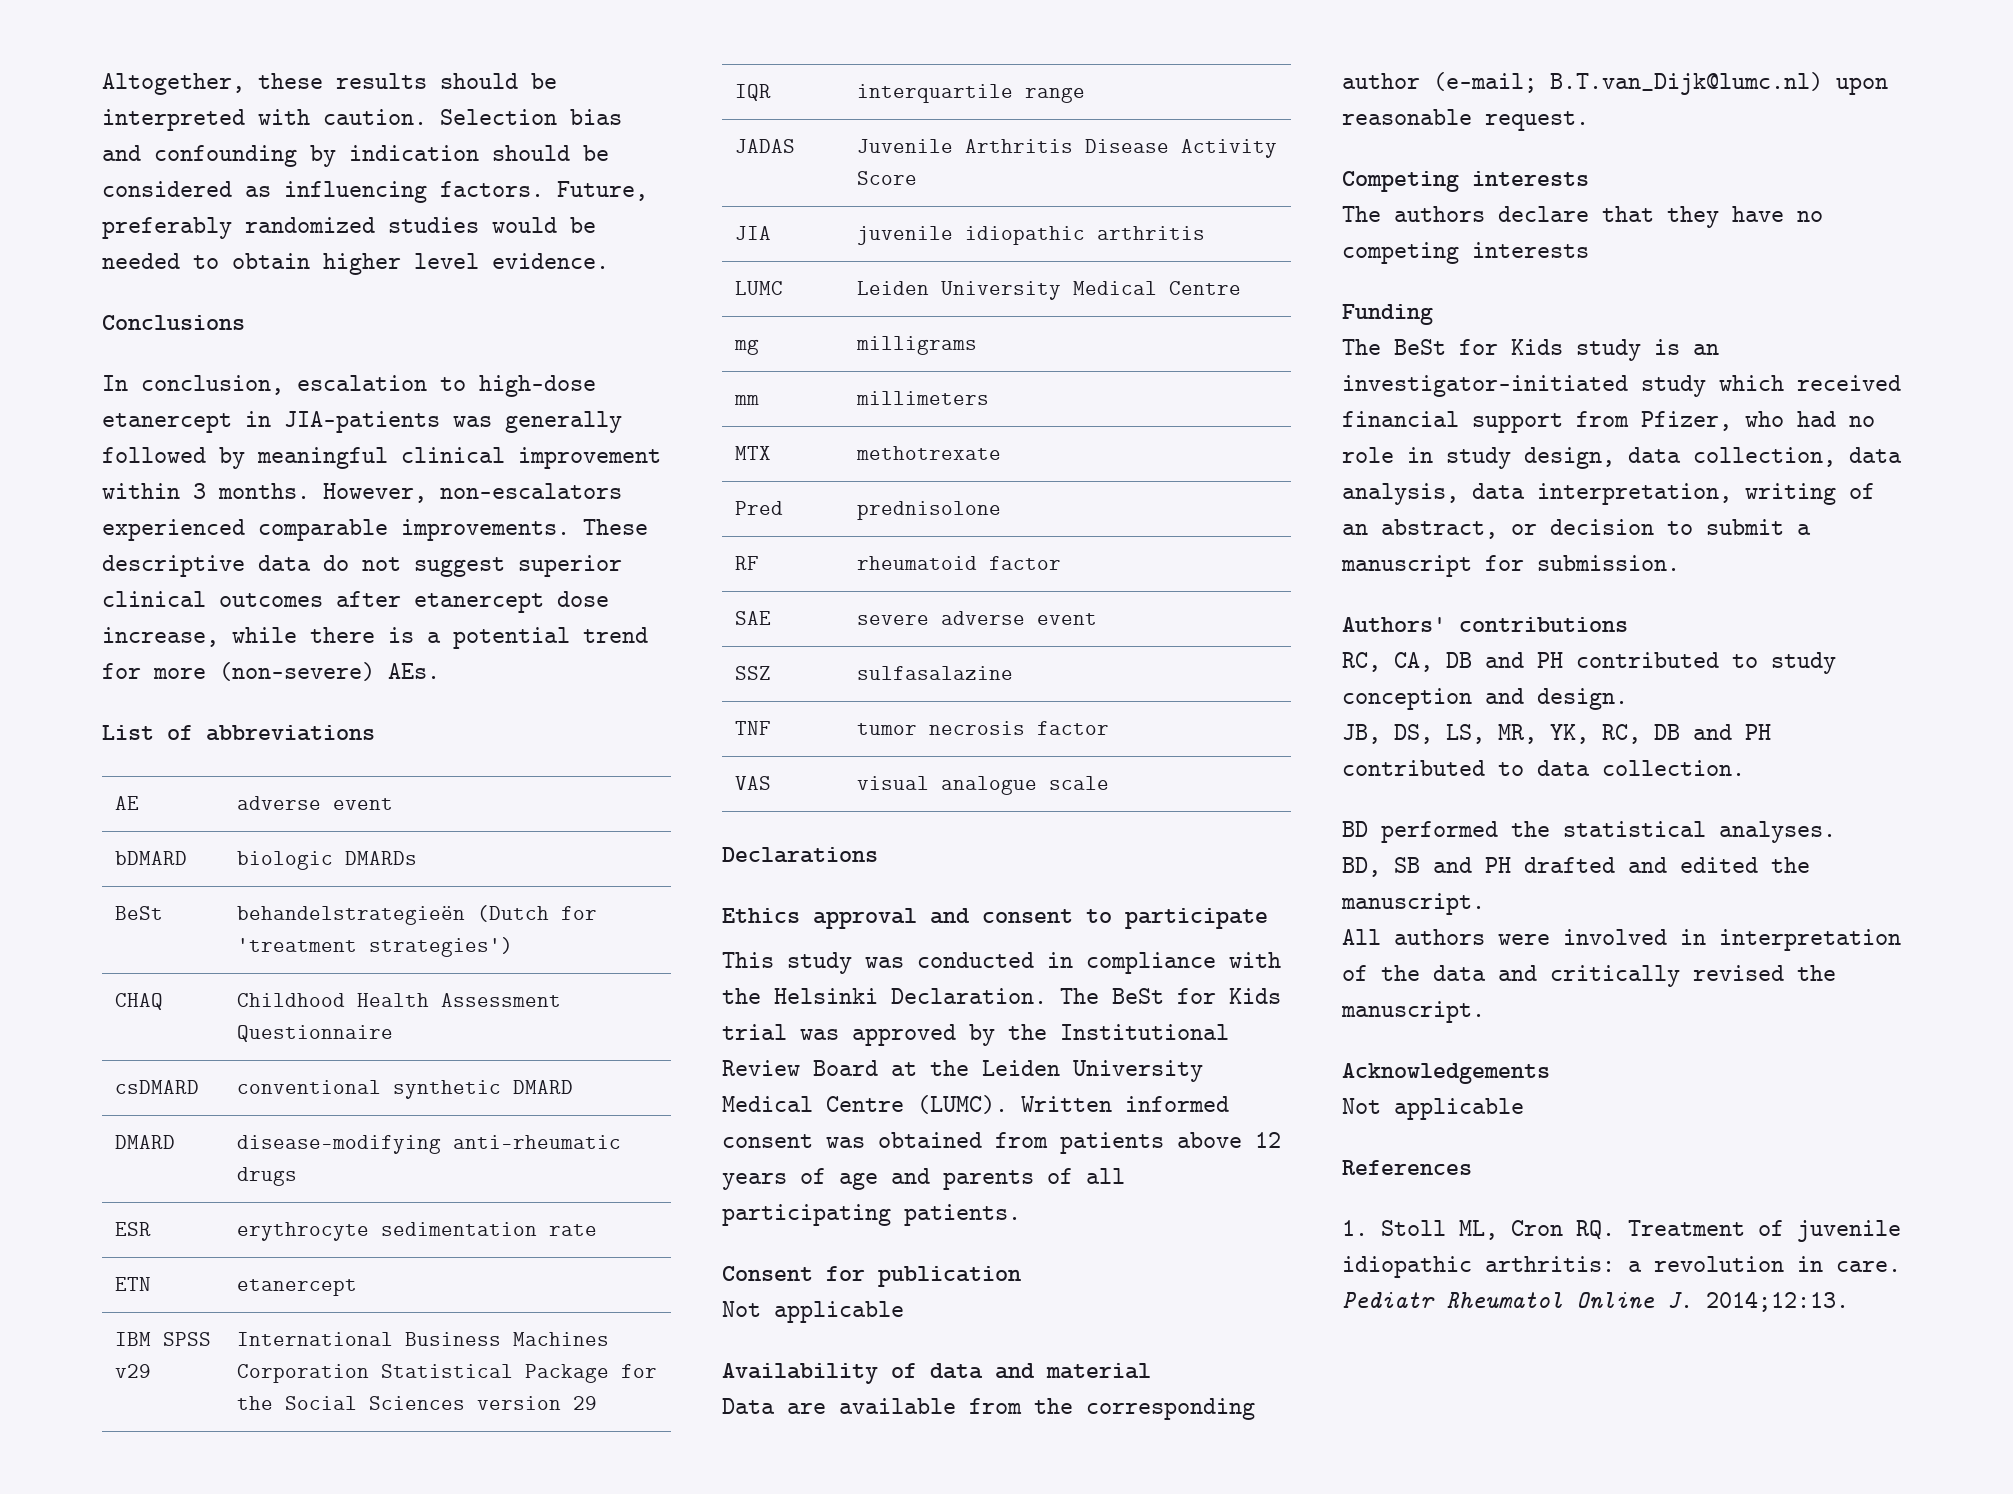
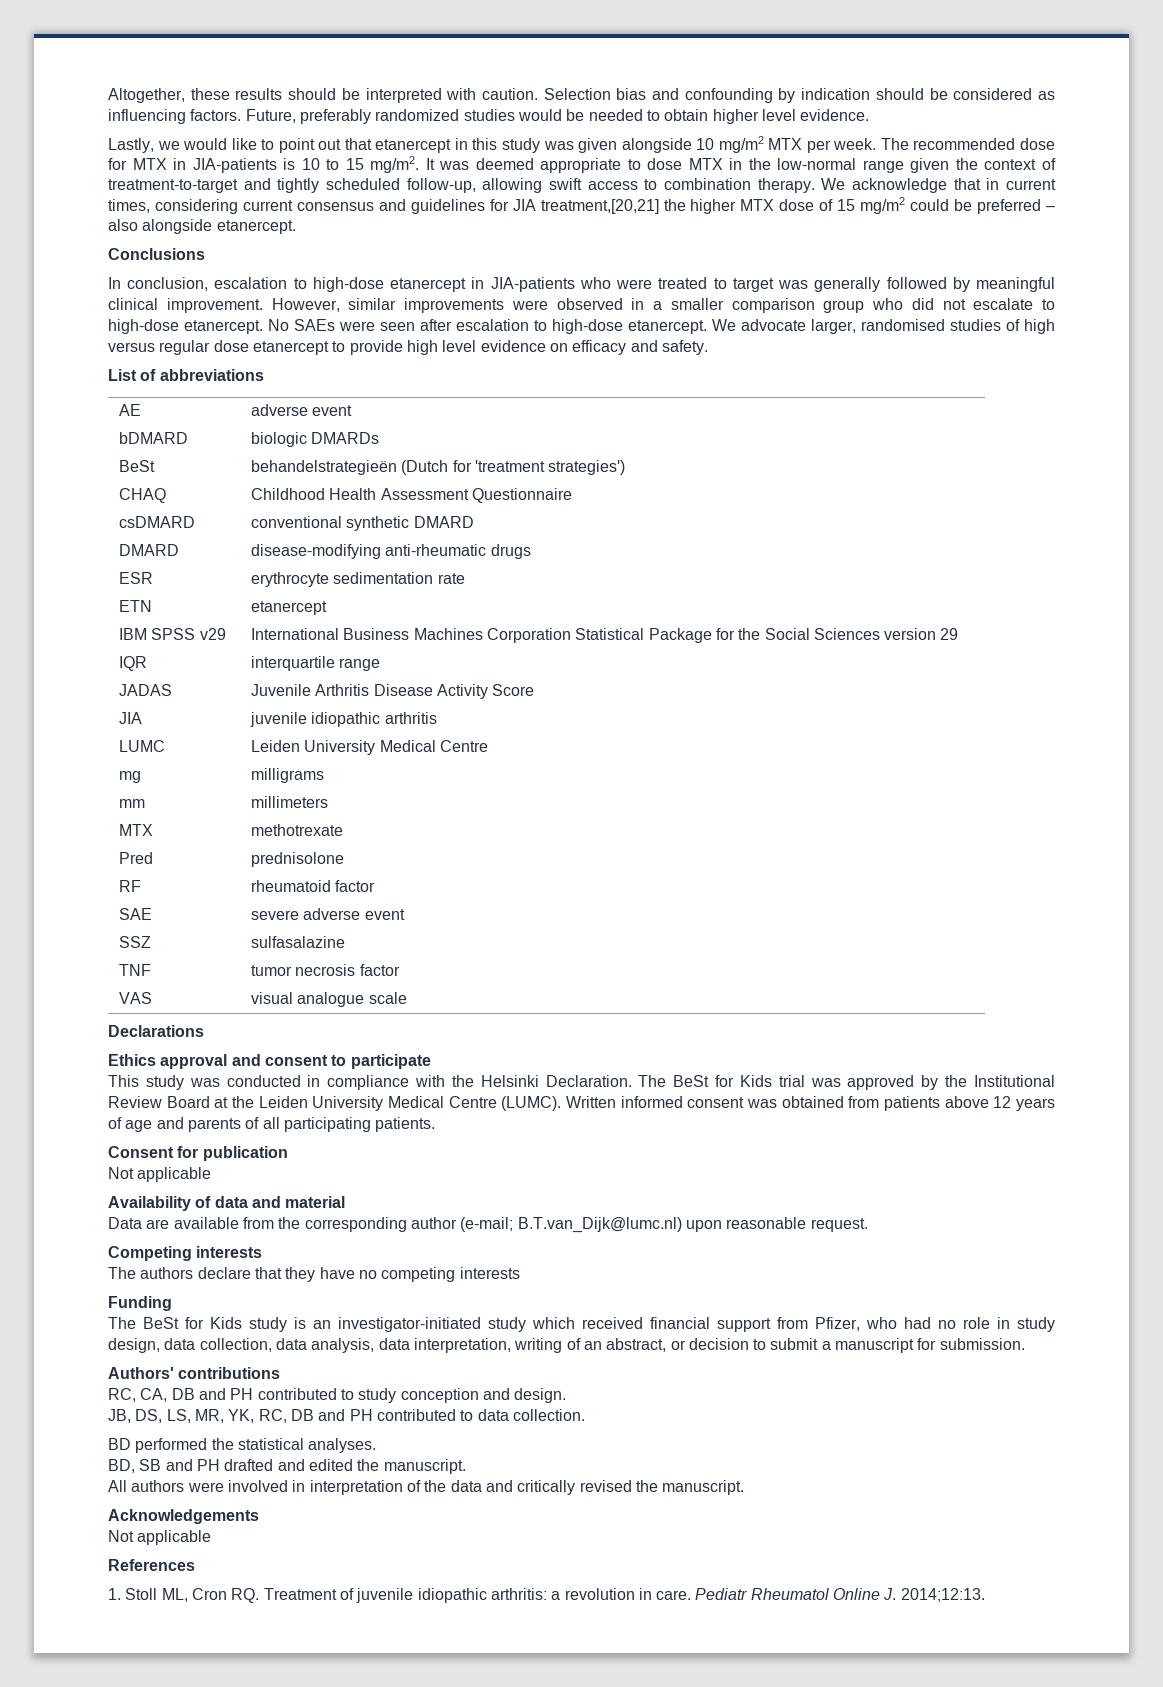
(609, 261) none -> [108,136,1055,153] [108,156,1056,173] [108,178,1056,193] [108,197,1055,214] [108,219,296,234] // Lastly, we would like to point out that etanercept in this study was given alongside 10 mg/m2 MTX per week. The recommended dose for MTX in JIA-patients is 10 to 15 mg/m2. It was deemed appropriate to dose MTX in the low-normal range given the context of treatment-to-target and tightly scheduled follow-up, allowing swift access to combination therapy. We acknowledge that in current times, considering current consensus and guidelines for JIA treatment,[20,21] the higher MTX dose of 15 mg/m2 could be preferred – also alongside etanercept.
(440, 422) none -> [579,277,774,292] who were treated to target
[518,447,661,469] [102,483,622,503] [102,519,648,541] [102,555,622,577] [102,591,609,613] [102,627,648,649] [102,662,440,681] improvement within 3 months. However, non-escalators experienced comparable improvements. These descriptive data do not suggest superior clinical outcomes after etanercept dose increase, while there is a potential trend for more (non-severe) AEs. -> [166,298,1055,313] [108,319,1055,334] [108,340,708,355] improvement. However, similar improvements were observed in a smaller comparison group who did not escalate to high-dose etanercept. No SAEs were seen after escalation to high-dose etanercept. We advocate larger, randomised studies of high versus regular dose etanercept to provide high level evidence on efficacy and safety.

